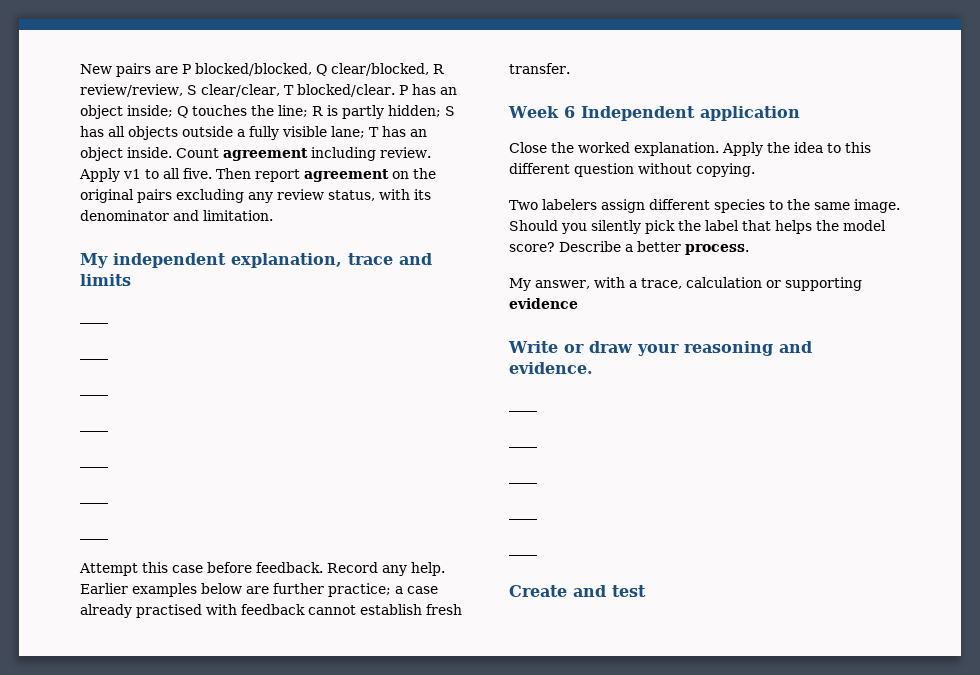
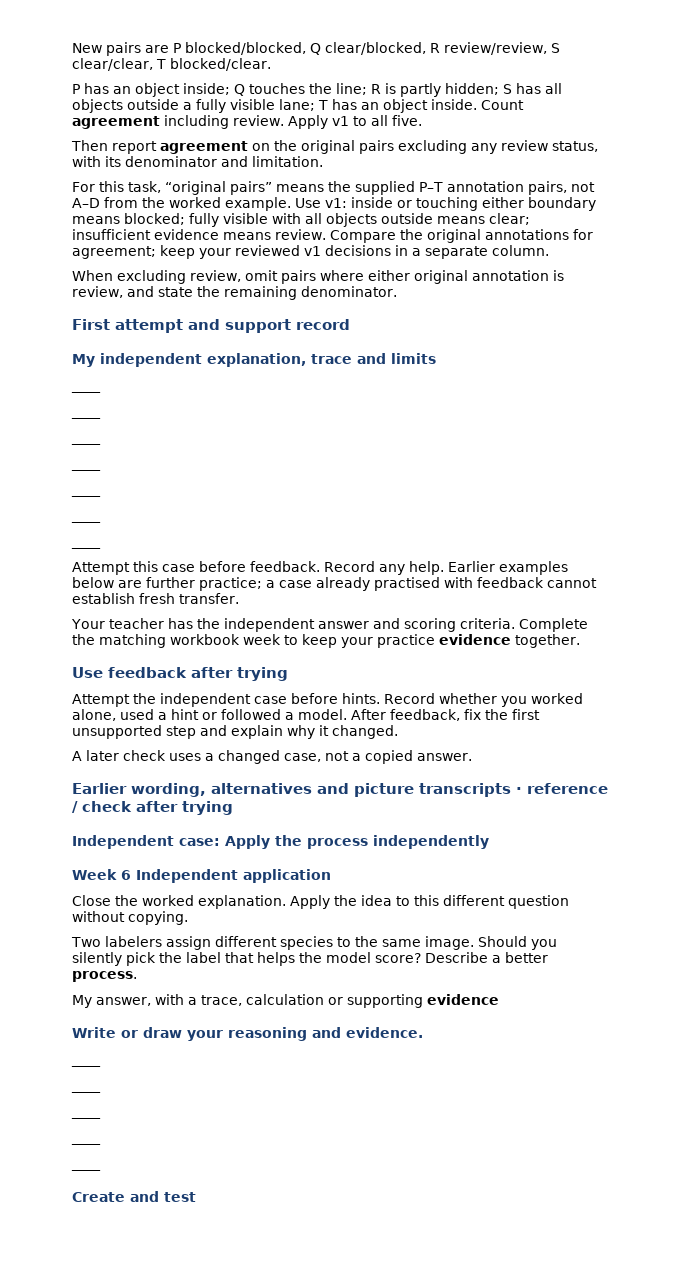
(395, 90) none -> (271, 64) //
(212, 173) none -> (422, 120) //
(273, 215) none -> [72,181,595,195] [72,197,596,211] [72,213,530,227] [72,229,593,243] [72,245,549,259] [72,270,564,284] [72,286,397,300] [72,319,350,333] // For this task, “original pairs” means the supplied P–T annotation pairs, not A–D from the worked example. Use v1: inside or touching either boundary means blocked; fully visible with all objects outside means clear; insufficient evidence means review. Compare the original annotations for agreement; keep your reviewed v1 decisions in a separate column. // When excluding review, omit pairs where either original annotation is review, and state the remaining denominator. // First attempt and support record
(570, 68) none -> [71,618,588,632] [72,634,580,648] [72,667,288,681] [72,693,583,707] [72,709,540,721] [72,725,398,739] [72,750,472,764] [72,783,608,797] [72,801,233,815] [72,835,489,849] // Your teacher has the independent answer and scoring criteria. Complete the matching workbook week to keep your practice evidence together. // Use feedback after trying // Attempt the independent case before hints. Record whether you worked alone, used a hint or followed a model. After feedback, fix the first unsupported step and explain why it changed. // A later check uses a changed case, not a copied answer. // Earlier wording, alternatives and picture transcripts · reference / check after trying // Independent case: Apply the process independently

